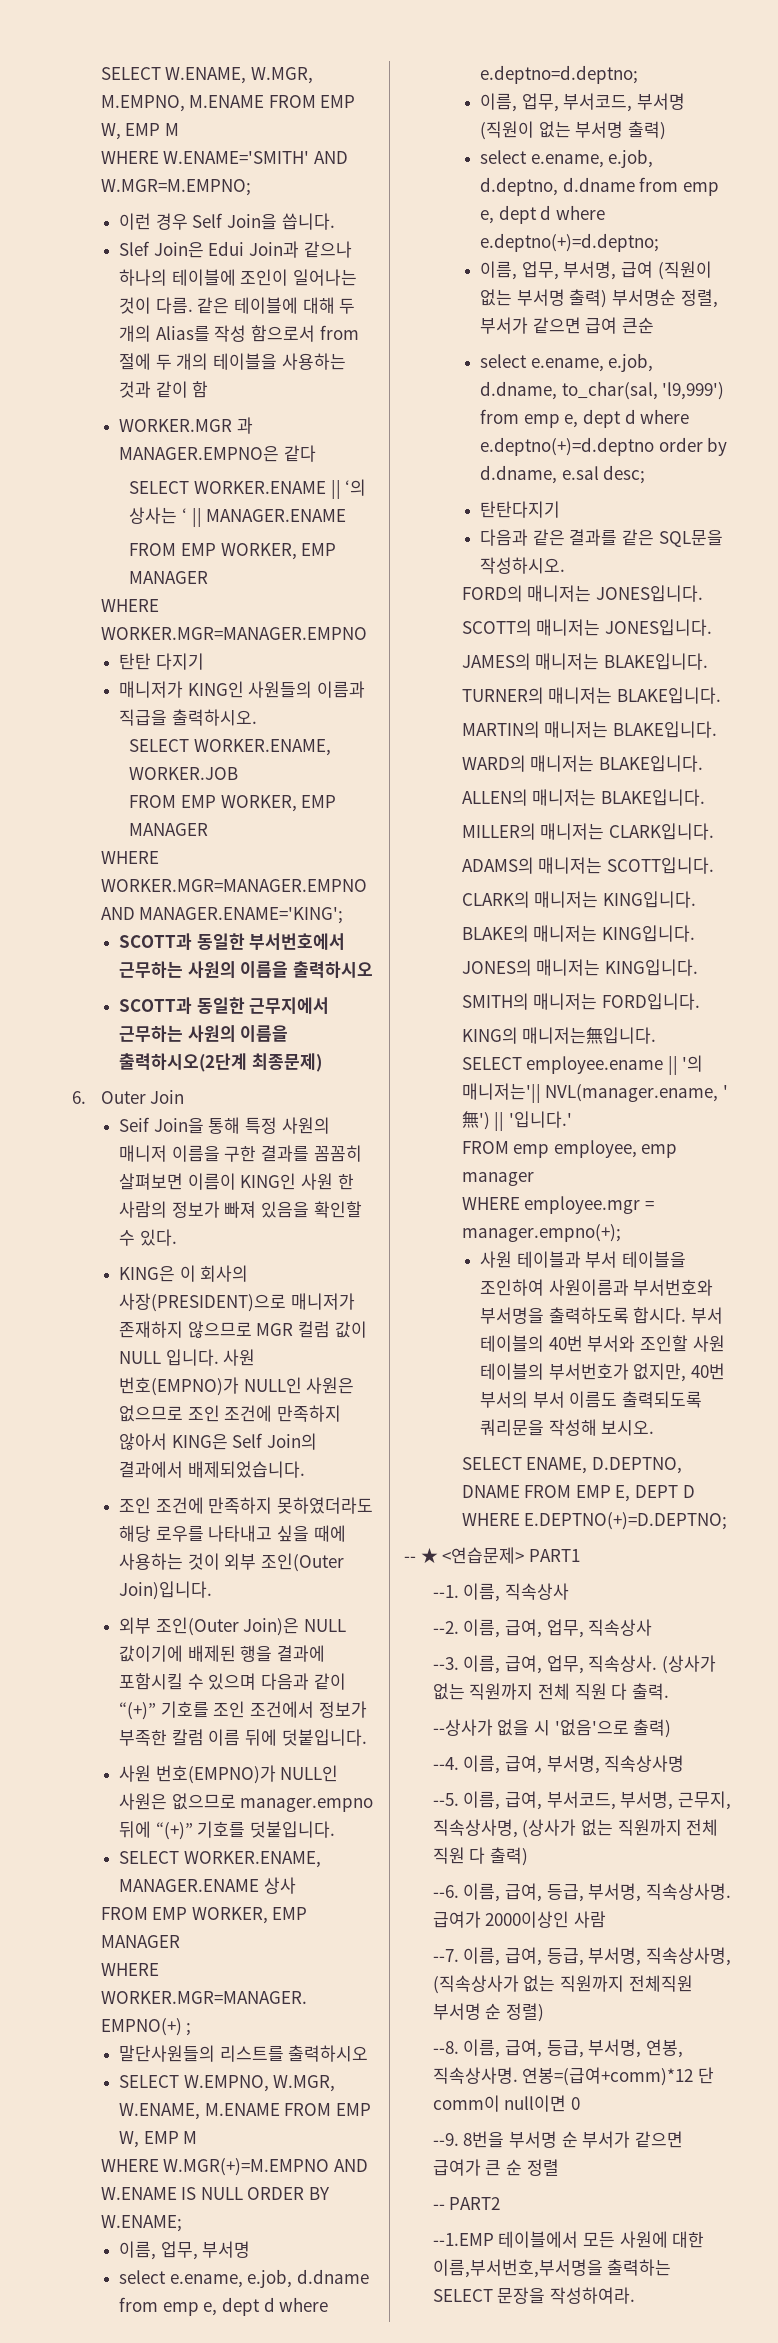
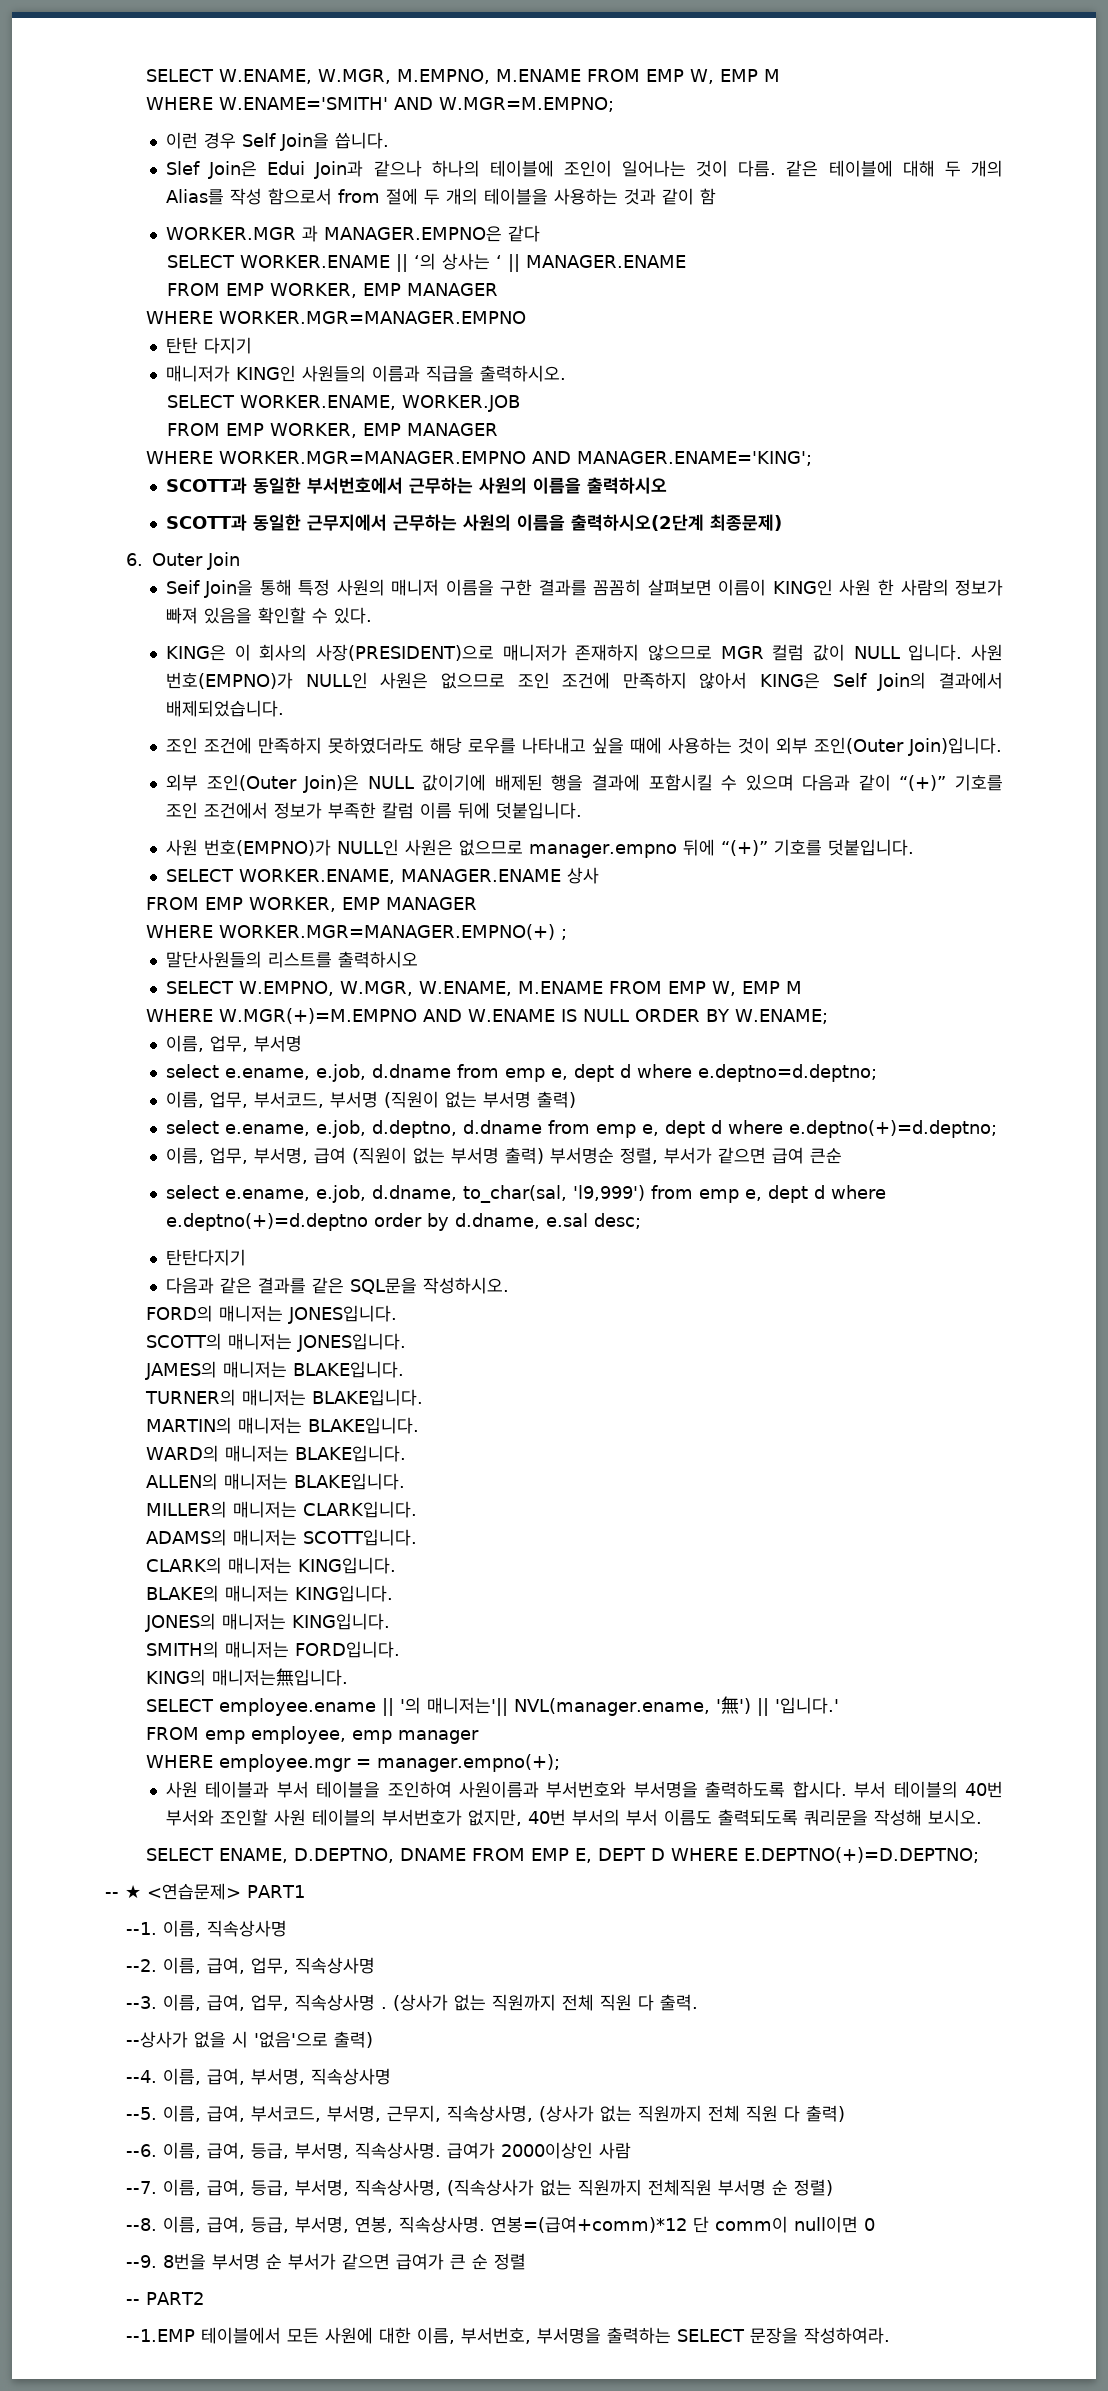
[504,1583,569,1600] 직속상사 -> [206,1920,287,1937] 직속상사명
[588,1619,653,1636] 직속상사 -> [294,1957,375,1974] 직속상사명
[588,1655,658,1672] 직속상사. -> [294,1994,387,2011] 직속상사명 .
[432,2259,603,2278] 이름,부서번호,부서명을 -> [416,2327,601,2344] 이름, 부서번호, 부서명을

